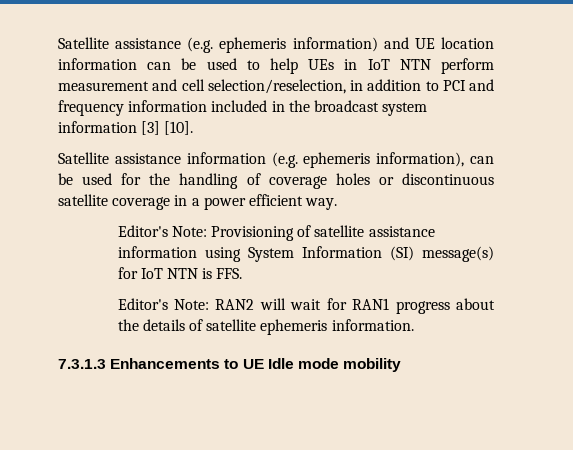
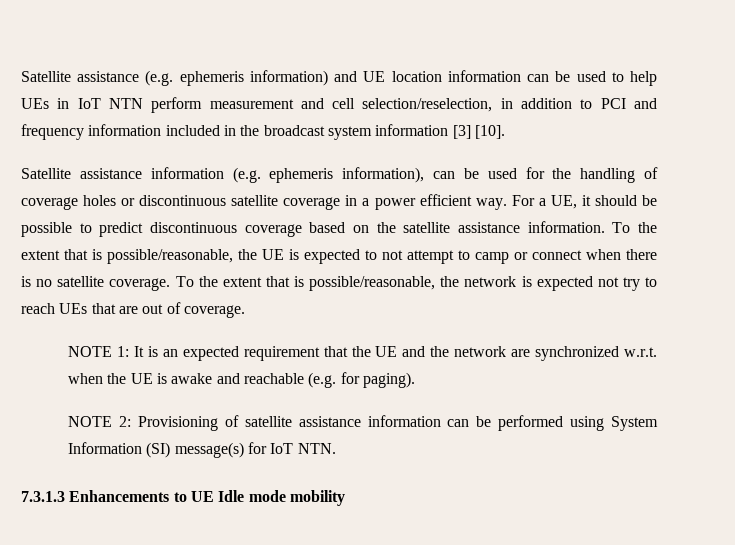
[117,225,207,237] // Editor's Note: -> [511,195,657,209] [21,221,657,237] [21,249,657,264] [21,276,657,291] [21,302,245,318] [68,346,658,361] [68,372,416,388] [68,416,132,427] For a UE, it should be possible to predict discontinuous coverage based on the satellite assistance information. To the extent that is possible/reasonable, the UE is expected to not attempt to camp or connect when there is no satellite coverage. To the extent that is possible/reasonable, the network is expected not try to reach UEs that are out of coverage. // NOTE 1: It is an expected requirement that the UE and the network are synchronized w.r.t. when the UE is awake and reachable (e.g. for paging). // NOTE 2:
(197, 252) none -> [447,415,564,431] can be performed
[166,268,243,279] [117,298,495,314] [117,319,414,335] NTN is FFS. // Editor's Note: RAN2 will wait for RAN1 progress about the details of satellite ephemeris information. -> [297,443,336,454] NTN.

